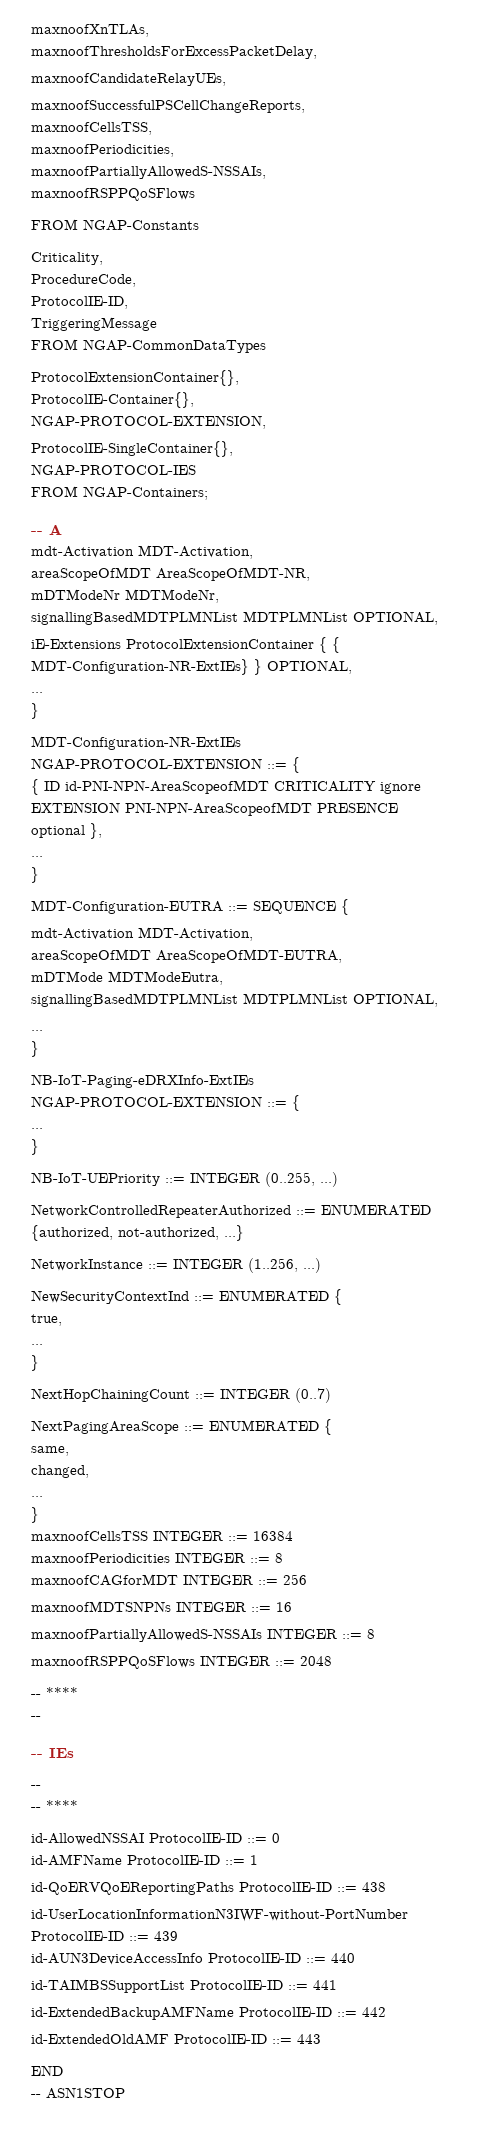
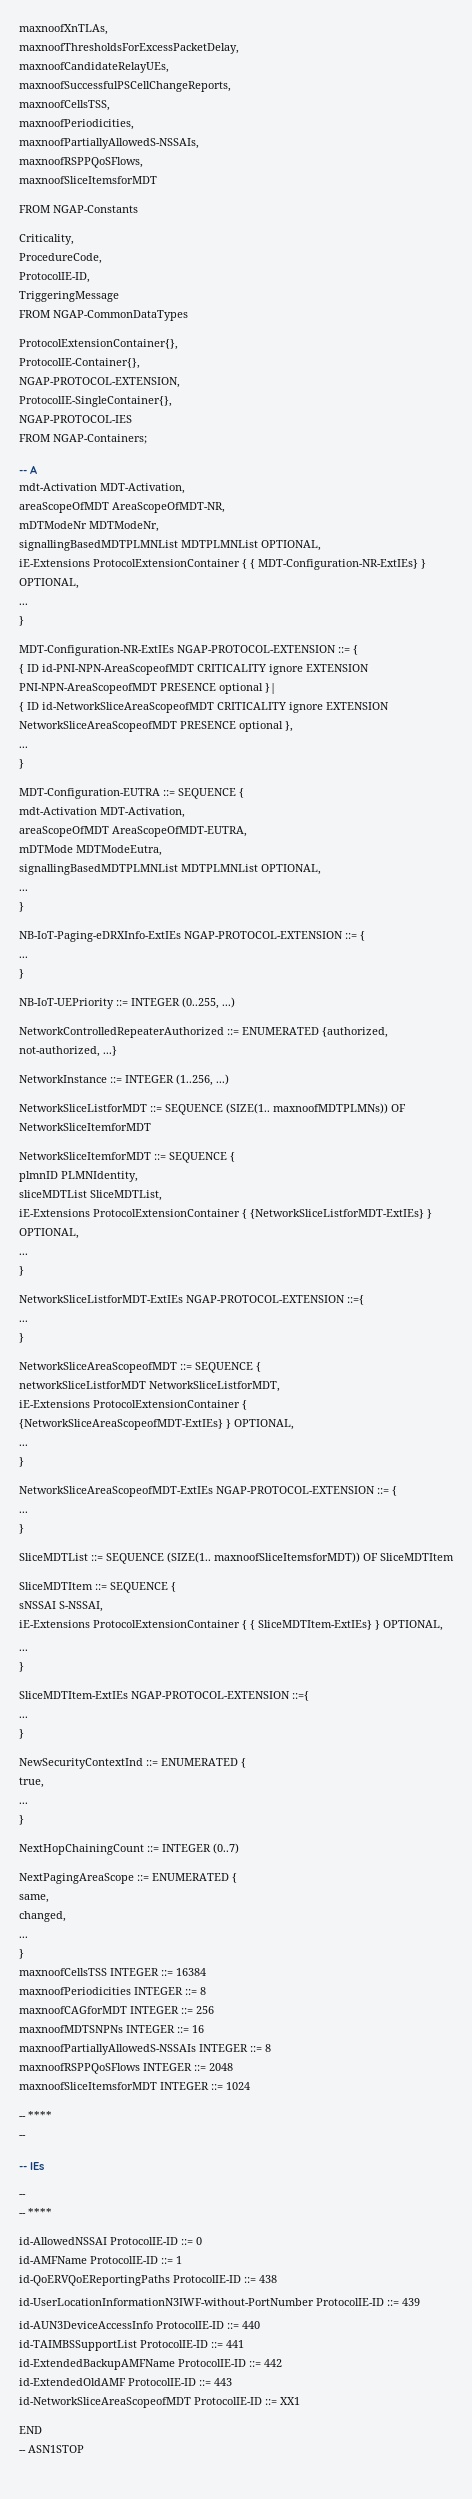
[31,188,195,201] maxnoofRSPPQoSFlows -> [19,157,143,168] [19,176,157,184] maxnoofRSPPQoSFlows, // maxnoofSliceItemsforMDT
(85, 831) none -> [265,683,276,694] [19,702,389,713] [19,721,283,732] }| // { ID id-NetworkSliceAreaScopeofMDT CRITICALITY ignore EXTENSION NetworkSliceAreaScopeofMDT PRESENCE optional
(321, 1265) none -> [19,1103,406,1115] [19,1123,151,1131] [19,1152,235,1163] [19,1171,138,1182] [19,1190,162,1201] [19,1209,432,1219] [19,1228,79,1239] [19,1253,28,1255] [19,1266,24,1276] [19,1295,364,1305] [19,1320,28,1322] [19,1333,24,1343] [19,1362,261,1373] [19,1381,280,1392] [19,1400,247,1410] [19,1419,294,1430] [19,1444,28,1446] [19,1457,24,1467] [19,1486,397,1497] [19,1511,28,1513] [19,1524,24,1534] [19,1552,454,1564] [19,1582,176,1593] [19,1601,103,1612] [19,1620,443,1631] [19,1649,28,1651] [19,1662,24,1672] [19,1691,309,1701] [19,1716,28,1718] [19,1729,24,1739] // NetworkSliceListforMDT ::= SEQUENCE (SIZE(1.. maxnoofMDTPLMNs)) OF NetworkSliceItemforMDT // NetworkSliceItemforMDT ::= SEQUENCE { // plmnID PLMNIdentity, // sliceMDTList SliceMDTList, // iE-Extensions ProtocolExtensionContainer { {NetworkSliceListforMDT-ExtIEs} } OPTIONAL, // ... // } // NetworkSliceListforMDT-ExtIEs NGAP-PROTOCOL-EXTENSION ::={ // ... // } // NetworkSliceAreaScopeofMDT ::= SEQUENCE { // networkSliceListforMDT NetworkSliceListforMDT, // iE-Extensions ProtocolExtensionContainer { {NetworkSliceAreaScopeofMDT-ExtIEs} } OPTIONAL, // ... // } // NetworkSliceAreaScopeofMDT-ExtIEs NGAP-PROTOCOL-EXTENSION ::= { // ... // } // SliceMDTList ::= SEQUENCE (SIZE(1.. maxnoofSliceItemsforMDT)) OF SliceMDTItem // SliceMDTItem ::= SEQUENCE { // sNSSAI S-NSSAI, // iE-Extensions ProtocolExtensionContainer { { SliceMDTItem-ExtIEs} } OPTIONAL, // ... // } // SliceMDTItem-ExtIEs NGAP-PROTOCOL-EXTENSION ::={ // ... // }
(332, 1661) none -> [19,2082,250,2090] // maxnoofSliceItemsforMDT INTEGER ::= 1024
(321, 2039) none -> [19,2397,300,2408] // id-NetworkSliceAreaScopeofMDT ProtocolIE-ID ::= XX1

